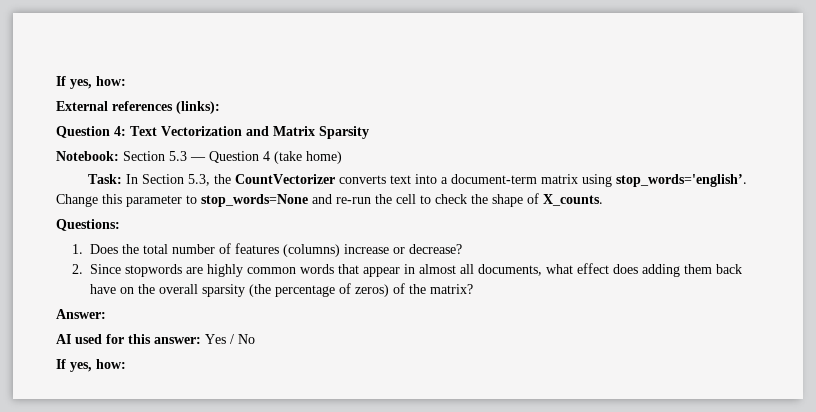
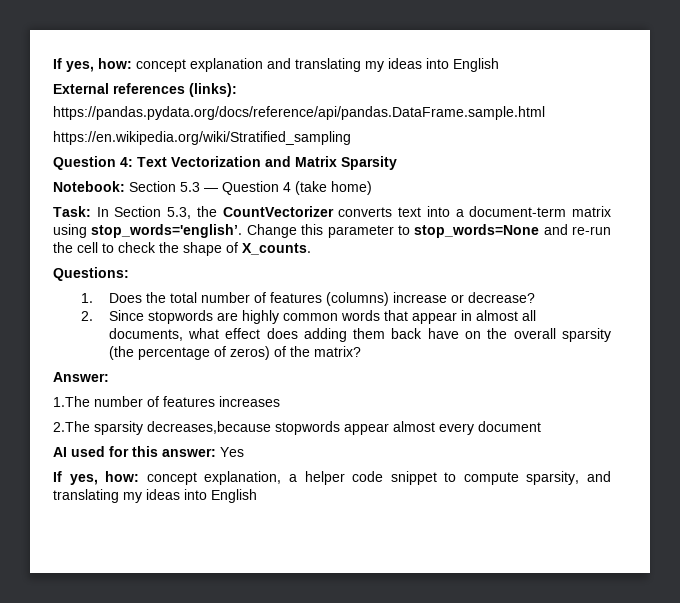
[56,76,126,89] If yes, how: -> [53,58,499,72] If yes, how: concept explanation and translating my ideas into English
(220, 107) none -> [53,106,545,120] [53,131,351,145] // https://pandas.pydata.org/docs/reference/api/pandas.DataFrame.sample.html // https://en.wikipedia.org/wiki/Stratified_sampling
(106, 314) none -> [53,396,280,407] [53,421,541,435] // 1.The number of features increases // 2.The sparsity decreases,because stopwords appear almost every document
[230,334,255,344] [56,359,126,372] / No // If yes, how: -> [53,471,611,485] [53,489,257,503] // If yes, how: concept explanation, a helper code snippet to compute sparsity, and translating my ideas into English

